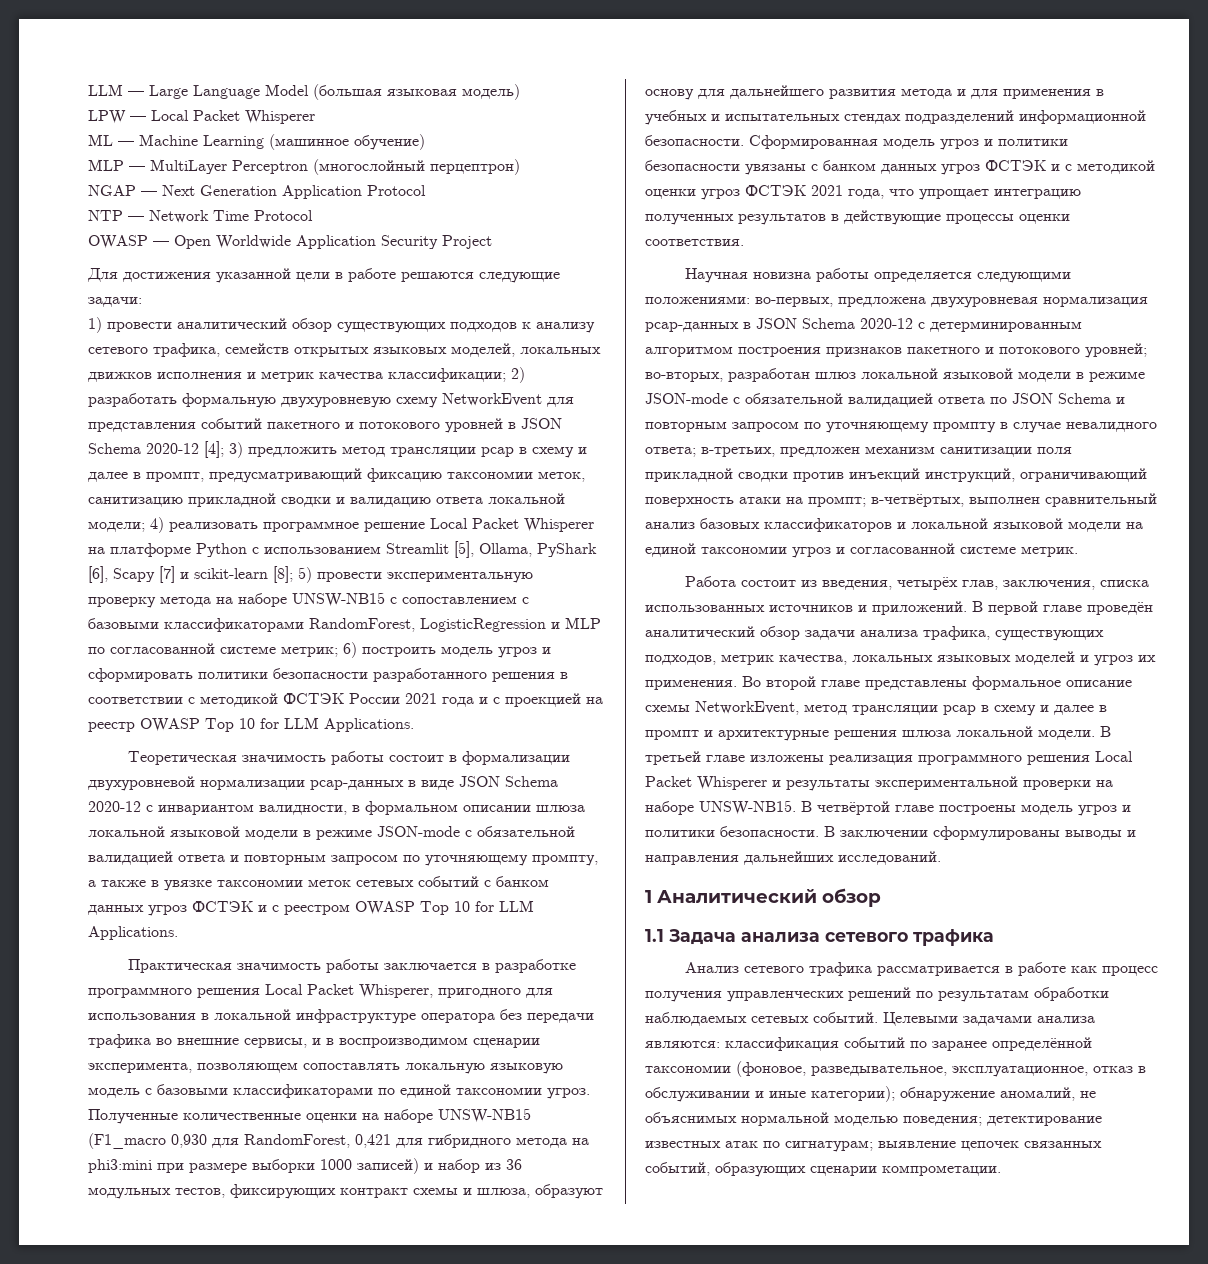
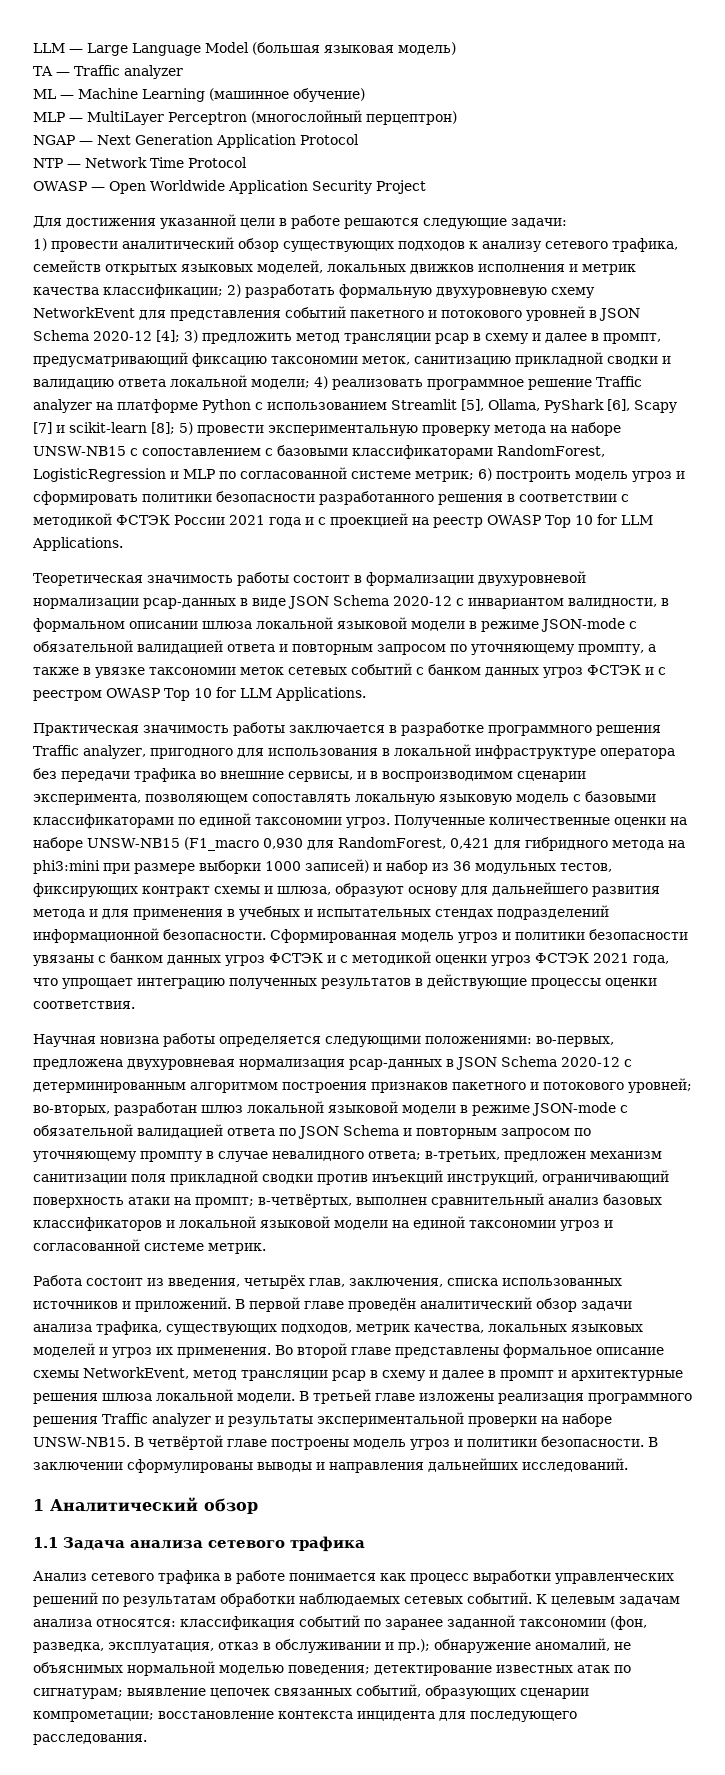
[88,110,315,124] LPW — Local Packet Whisperer -> [33,65,183,79] TA — Traffic analyzer
[430,518,594,532] Local Packet Whisperer -> [596,376,642,387] [33,399,92,413] Traffic analyzer
[265,984,433,998] Local Packet Whisperer, -> [33,745,146,759] Traffic analyzer,
[1095,751,1133,762] [645,776,767,790] Local Packet Whisperer -> [102,1413,211,1427] Traffic analyzer
[877,962,1067,976] рассматривается в работе -> [224,1570,376,1584] в работе понимается
[645,991,722,1002] получения -> [473,1570,551,1584] выработки
[883,1012,1095,1026] [645,1037,1092,1051] [645,1061,1088,1077] Целевыми задачами анализа являются: классификация событий по заранее определённой таксономии (фоновое, разведывательное, эксплуатационное, -> [536,1594,680,1606] [33,1615,647,1630] [33,1642,214,1653] К целевым задачам анализа относятся: классификация событий по заранее заданной таксономии (фон, разведка, эксплуатация,
[769,1086,895,1102] иные категории); -> [398,1639,430,1653] пр.);
[882,1165,1001,1176] компрометации. -> [33,1711,577,1722] [33,1734,147,1745] компрометации; восстановление контекста инцидента для последующего расследования.

